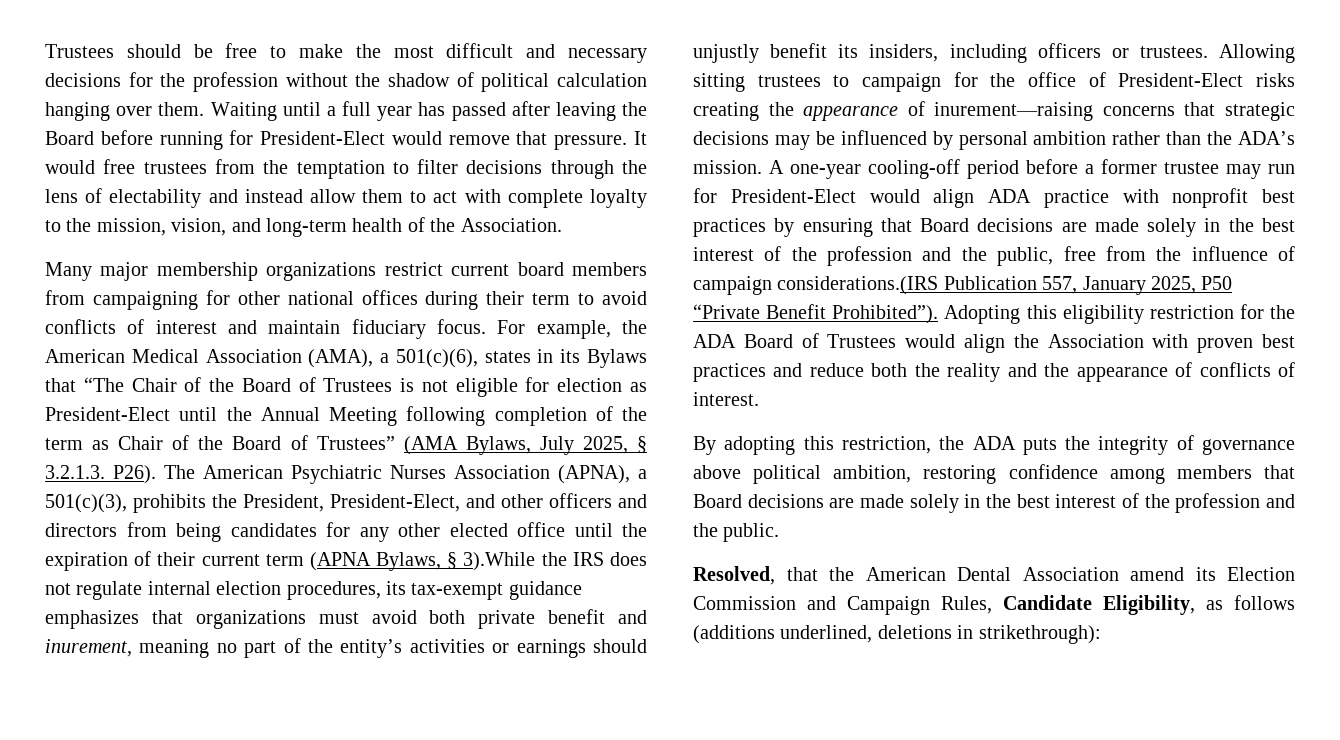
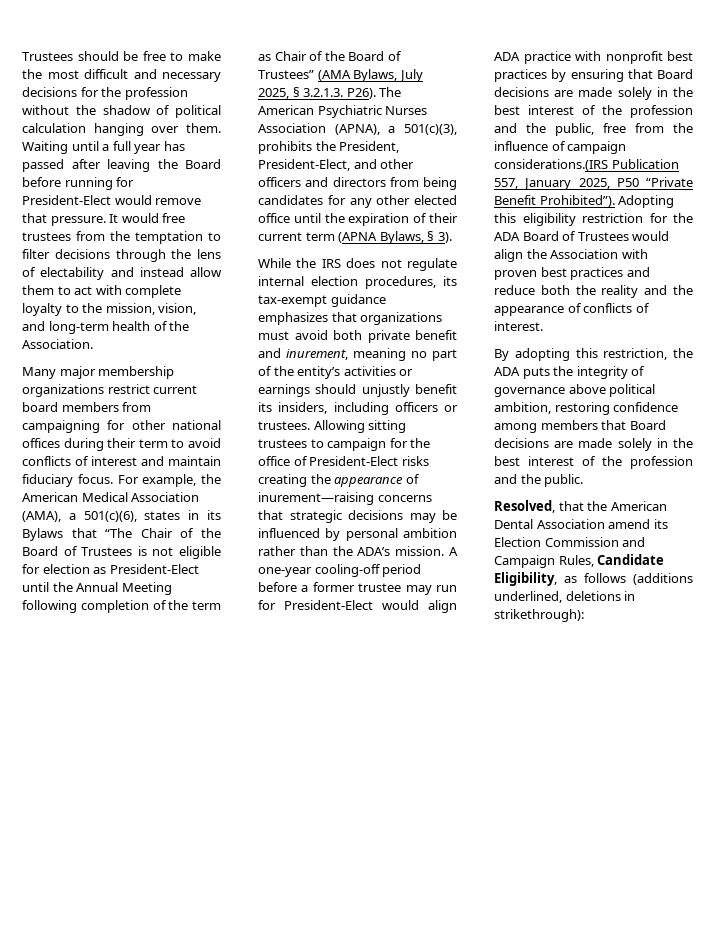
[463,552,536,571] 3).While -> [437,232,452,243] [258,258,291,268] 3). // While

